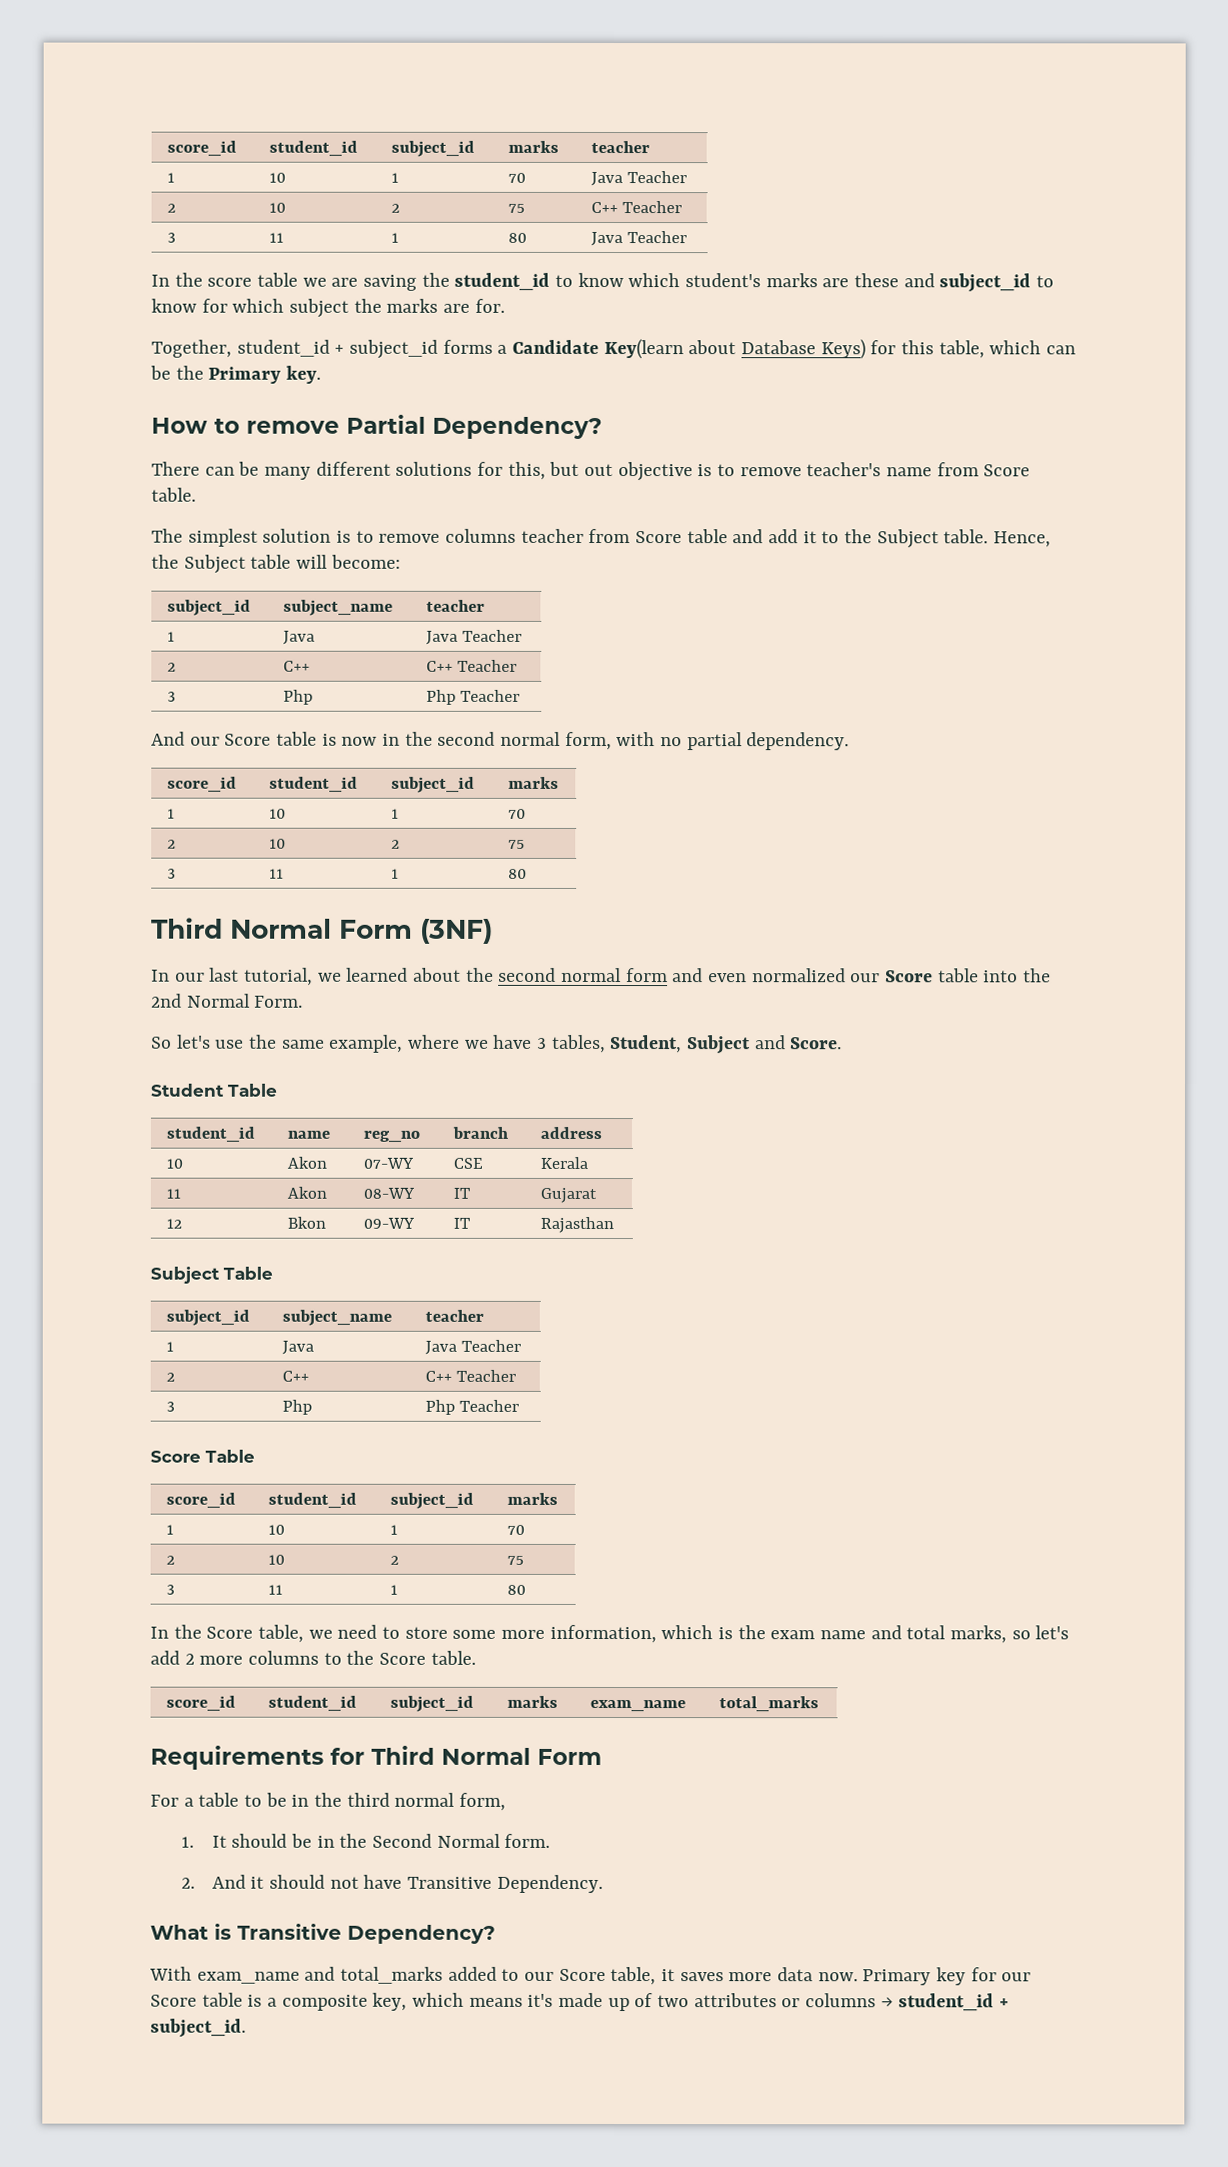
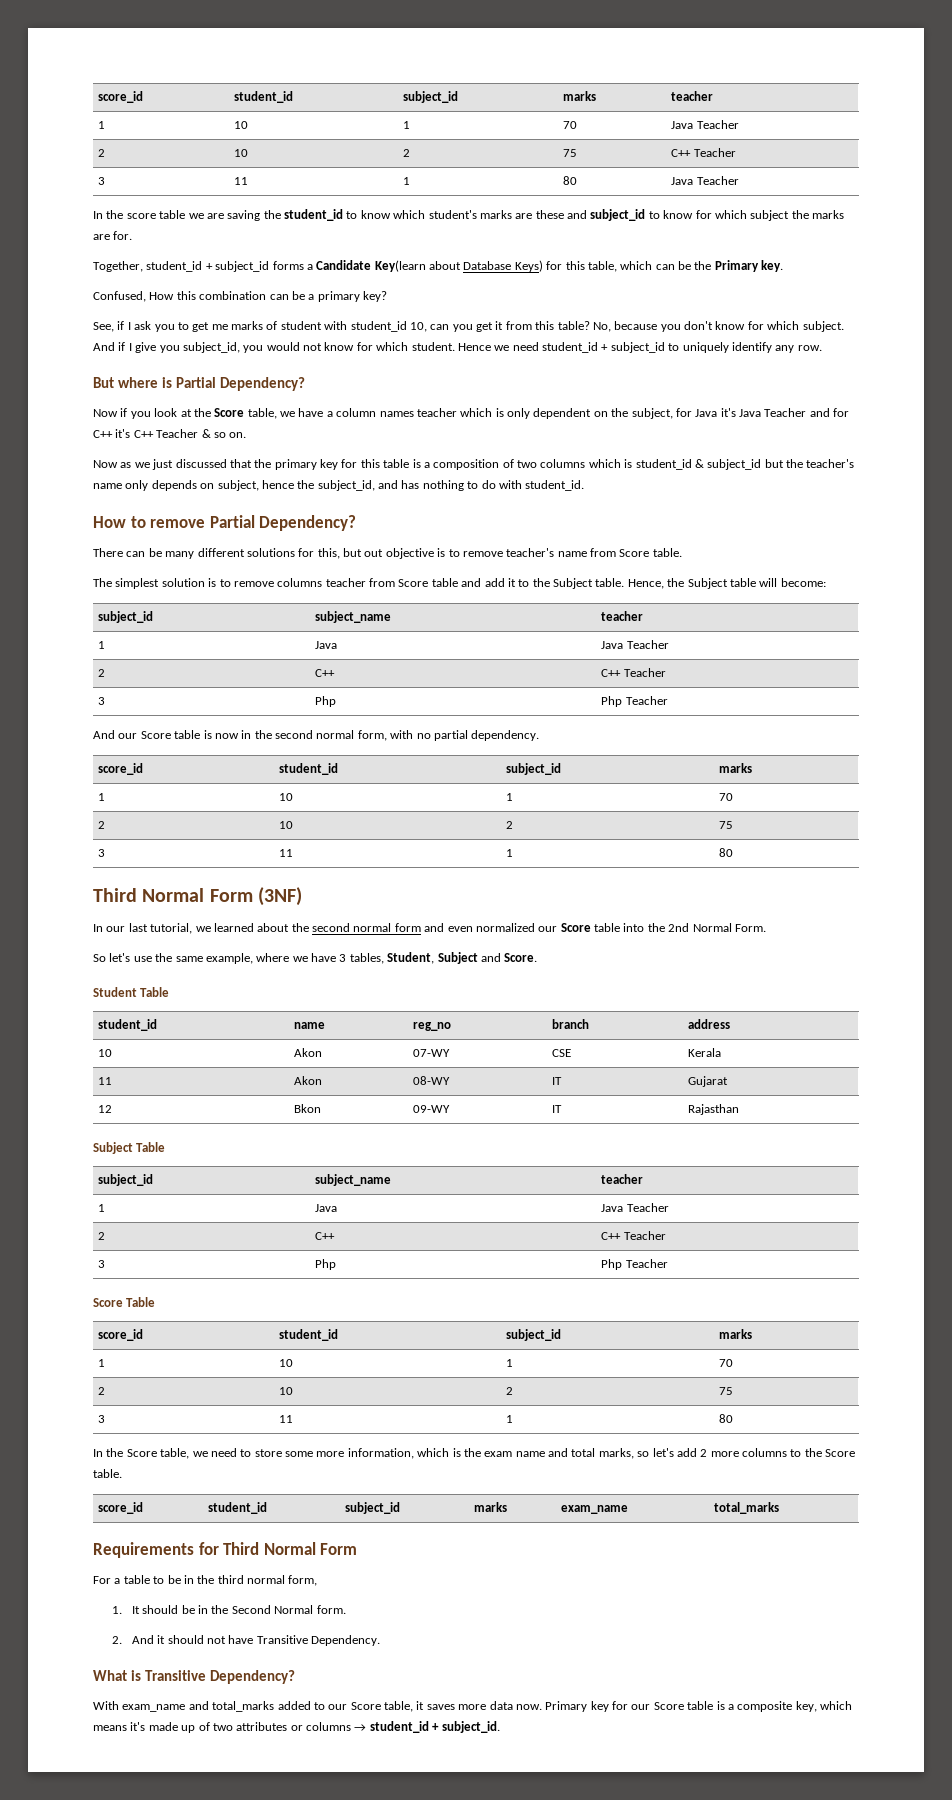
(322, 374) none -> [93,291,387,302] [93,321,844,332] [93,342,822,353] [93,377,305,391] [93,408,850,419] [93,429,247,438] [93,459,855,470] [93,480,585,491] // Confused, How this combination can be a primary key? // See, if I ask you to get me marks of student with student_id 10, can you get it from this table? No, because you don't know for which subject. And if I give you subject_id, you would not know for which student. Hence we need student_id + subject_id to uniquely identify any row. // But where is Partial Dependency? // Now if you look at the Score table, we have a column names teacher which is only dependent on the subject, for Java it's Java Teacher and for C++ it's C++ Teacher & so on. // Now as we just discussed that the primary key for this table is a composition of two columns which is student_id & subject_id but the teacher's name only depends on subject, hence the subject_id, and has nothing to do with student_id.

